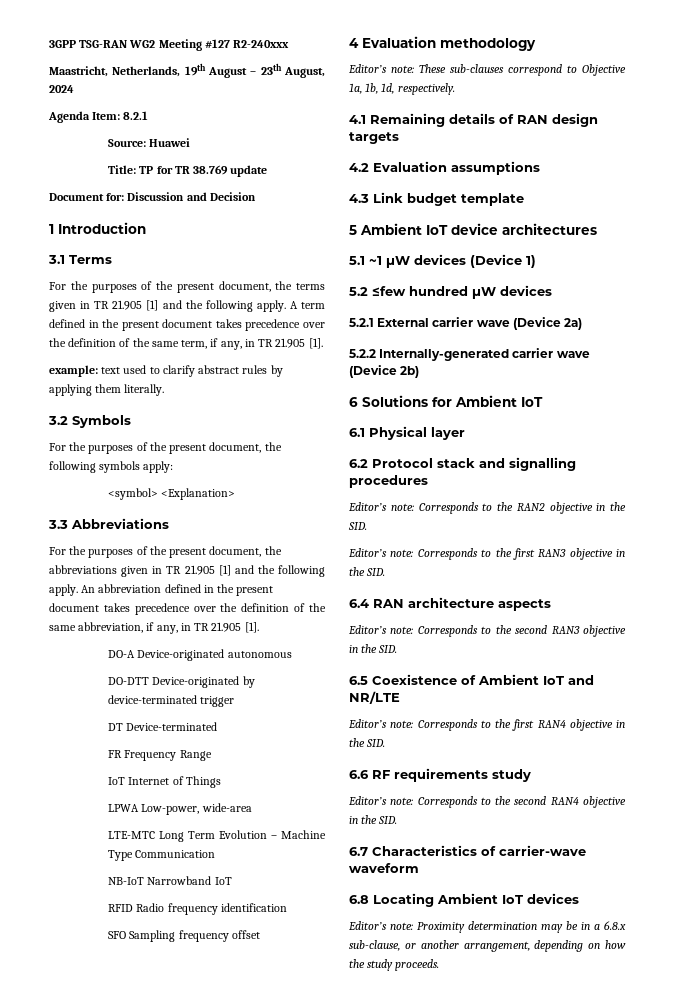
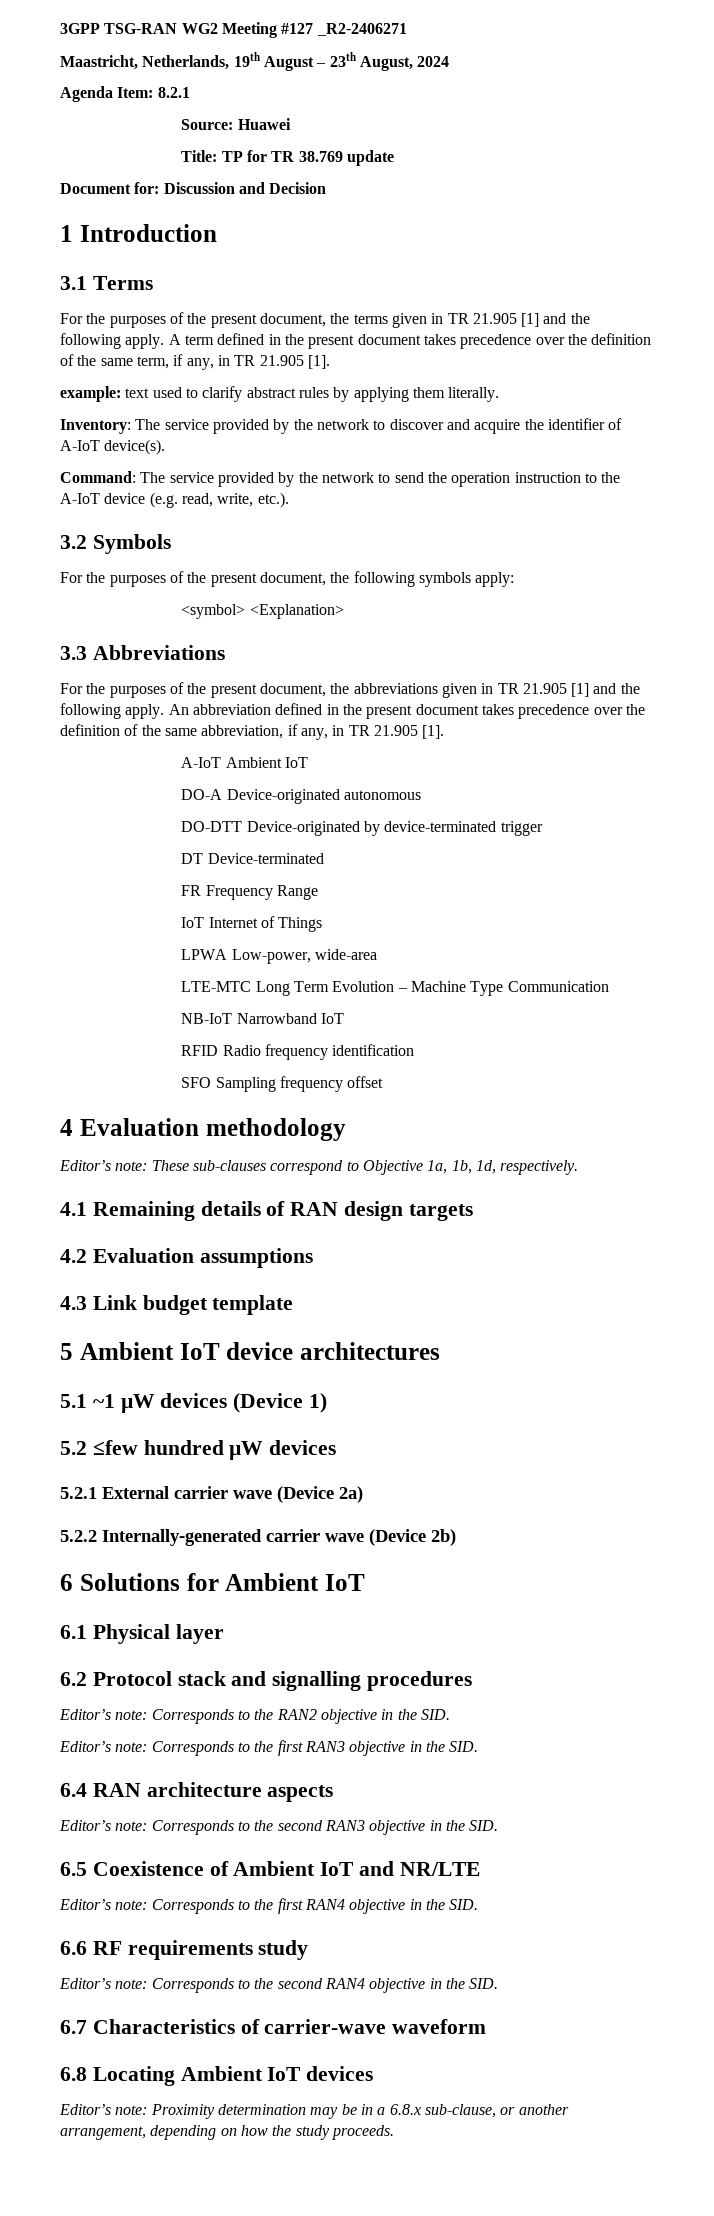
[233,40,290,48] R2-240xxx -> [316,23,407,36] _R2-2406271
(165, 390) none -> [60,418,623,434] [60,439,166,455] [60,471,621,487] [60,492,289,508] // Inventory: The service provided by the network to discover and acquire the identifier of A-IoT device(s). // Command: The service provided by the network to send the operation instruction to the A-IoT device (e.g. read, write, etc.).
(259, 627) none -> [181,757,309,768] // A-IoT Ambient IoT

